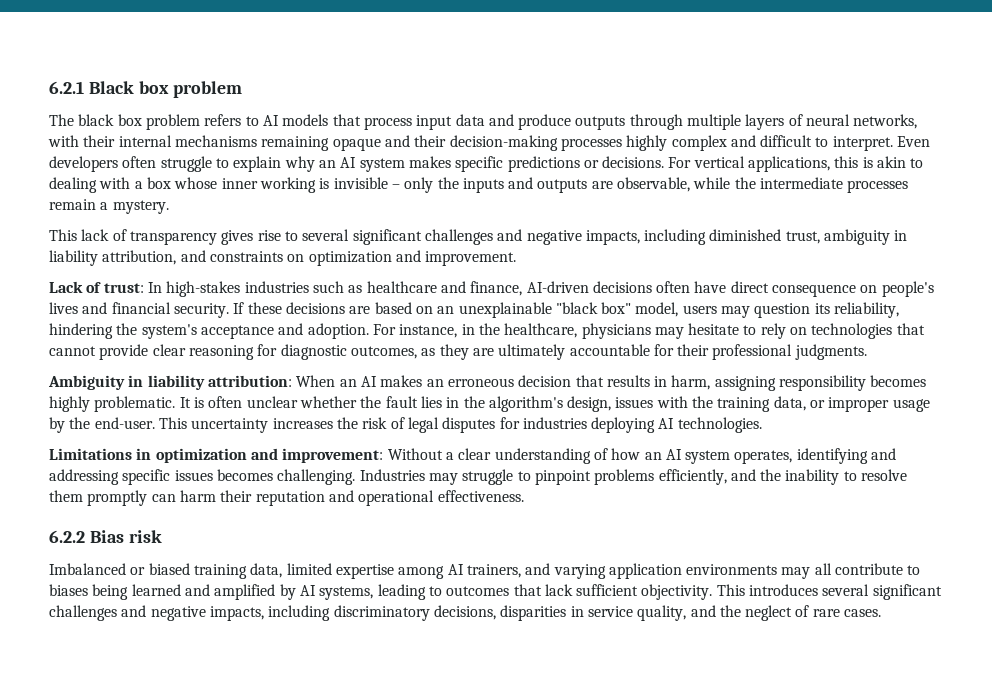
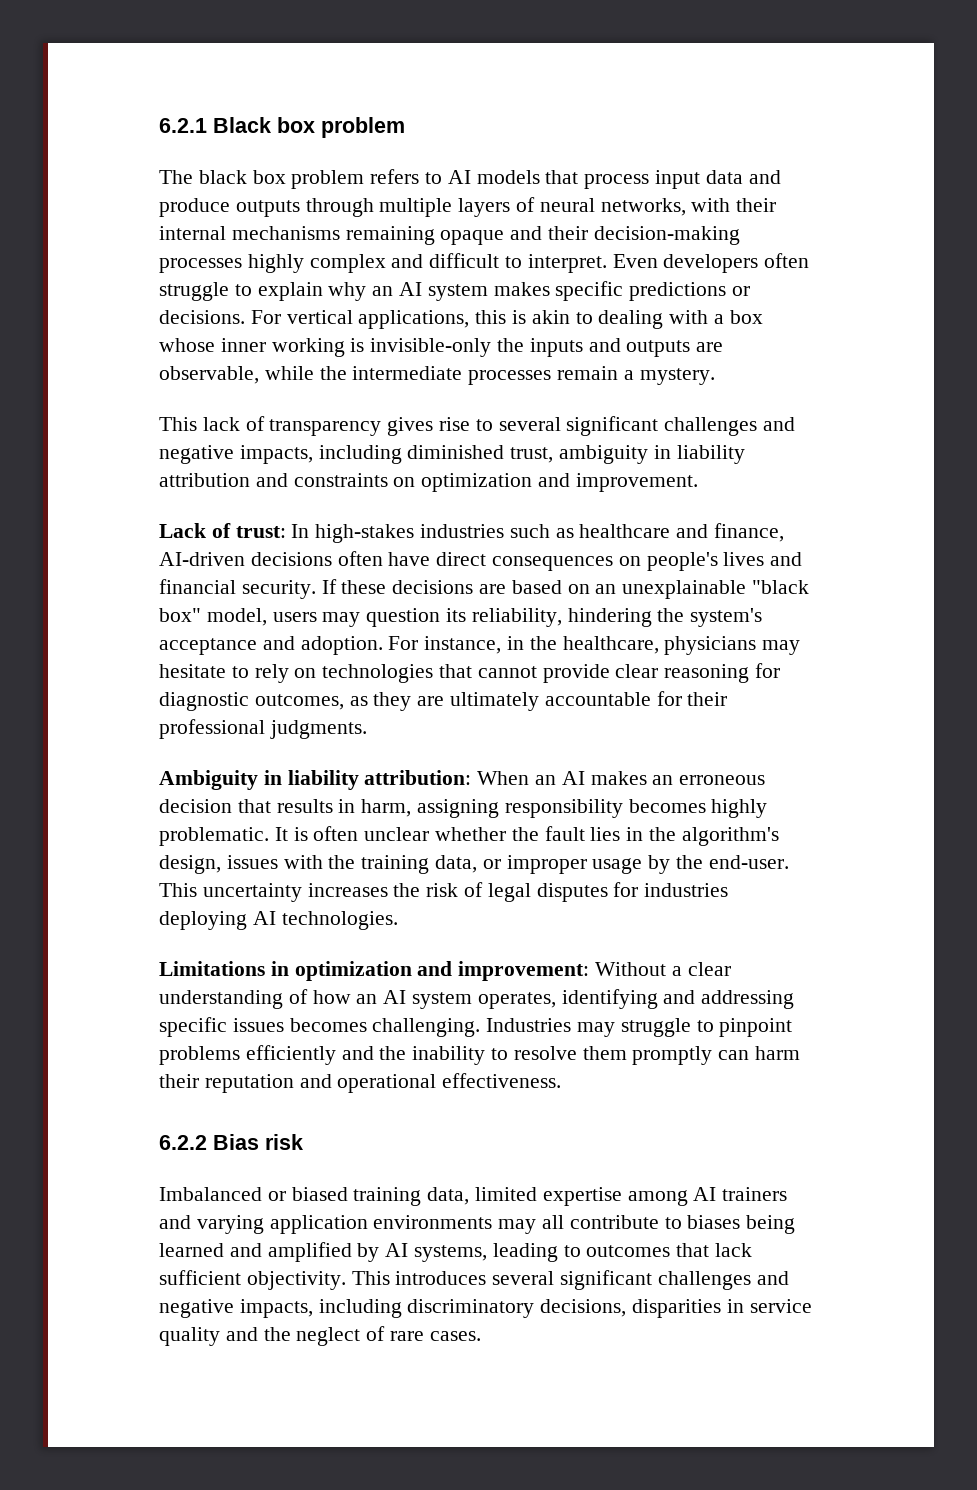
[333,177,434,193] invisible – only -> [370,338,492,357] invisible-only
[102,250,177,265] attribution, -> [159,473,250,487] attribution
[772,284,857,297] consequence -> [492,556,614,571] consequences
[658,469,727,485] efficiently, -> [245,1045,336,1065] efficiently
[466,564,521,578] trainers, -> [722,1187,788,1201] trainers
[637,605,687,621] quality, -> [159,1327,220,1346] quality

